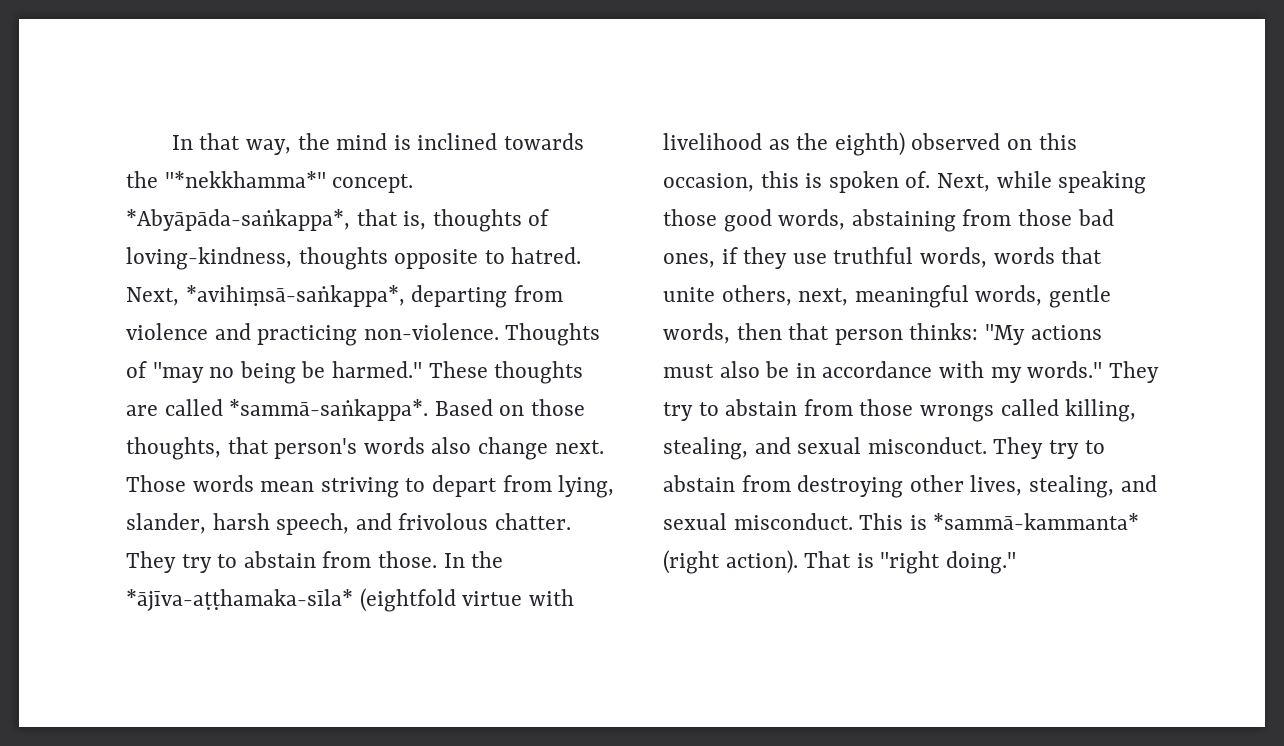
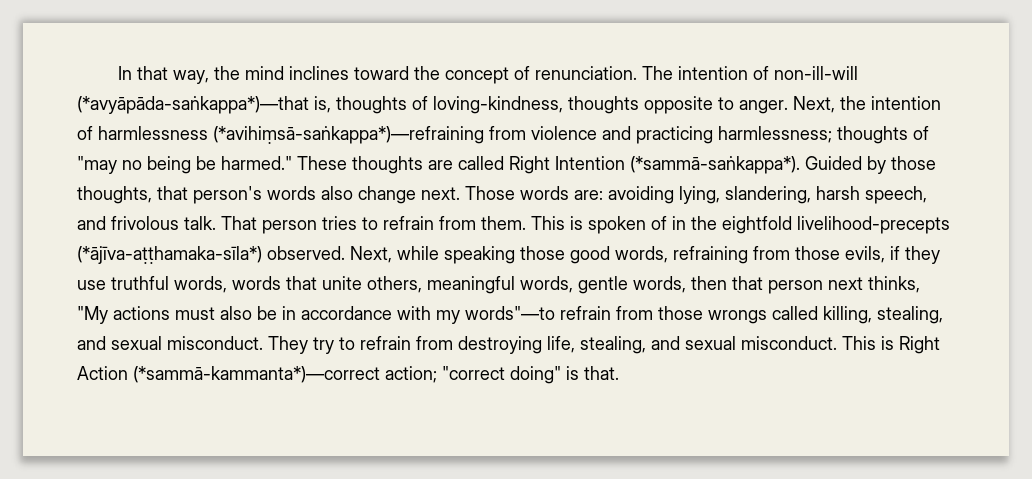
[393,133,584,150] [126,171,414,193] [126,209,398,231] is inclined towards the "*nekkhamma*" concept. *Abyāpāda-saṅkappa*, that -> [288,66,858,84] [77,96,309,114] inclines toward the concept of renunciation. The intention of non-ill-will (*avyāpāda-saṅkappa*)—that
[511,247,582,264] [126,285,508,308] hatred. Next, *avihiṃsā-saṅkappa*, departing -> [739,96,941,114] [77,126,484,144] anger. Next, the intention of harmlessness (*avihiṃsā-saṅkappa*)—refraining
[363,323,601,346] non-violence. Thoughts -> [718,126,908,144] harmlessness; thoughts
[229,399,525,421] *sammā-saṅkappa*. Based on -> [509,156,886,174] Right Intention (*sammā-saṅkappa*). Guided by
[260,475,615,498] [126,513,572,535] [126,551,504,573] [126,588,574,612] [663,132,1077,156] [663,171,931,193] mean striving to depart from lying, slander, harsh speech, and frivolous chatter. They try to abstain from those. In the *ājīva-aṭṭhamaka-sīla* (eightfold virtue with livelihood as the eighth) observed on this occasion, this is spoken of. -> [574,186,927,204] [77,216,950,234] [77,246,345,264] are: avoiding lying, slandering, harsh speech, and frivolous talk. That person tries to refrain from them. This is spoken of in the eightfold livelihood-precepts (*ājīva-aṭṭhamaka-sīla*) observed.
[851,209,1114,232] [663,253,715,268] abstaining from those bad ones, -> [673,246,885,264] refraining from those evils,
[798,288,849,306] next, -> (422, 284) none
[909,323,979,340] thinks: -> [828,276,920,293] next thinks,
[1027,361,1159,383] [663,399,798,421] words." They try to abstain -> [465,306,611,320] words"—to refrain
[663,475,735,492] abstain -> [360,336,411,350] refrain
[909,475,1023,496] other lives, -> [547,336,575,353] life,
[933,513,1140,530] [663,550,1017,574] *sammā-kammanta* (right action). That is "right doing." -> [899,336,940,354] [77,366,619,384] Right Action (*sammā-kammanta*)—correct action; "correct doing" is that.

